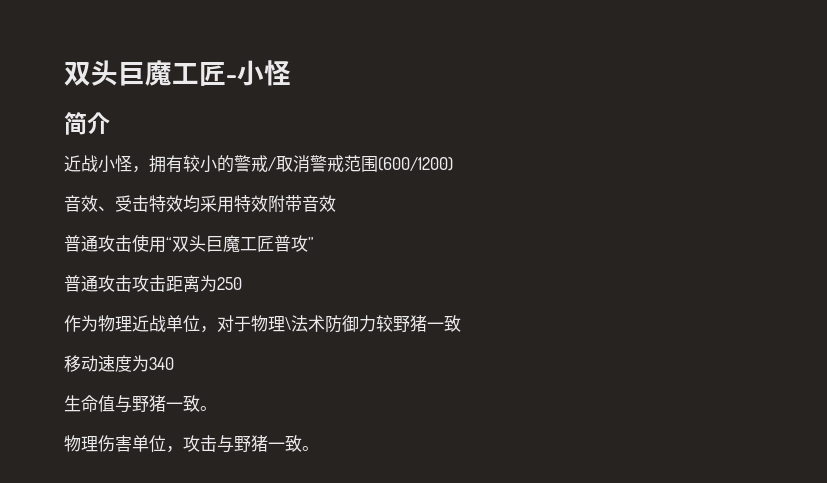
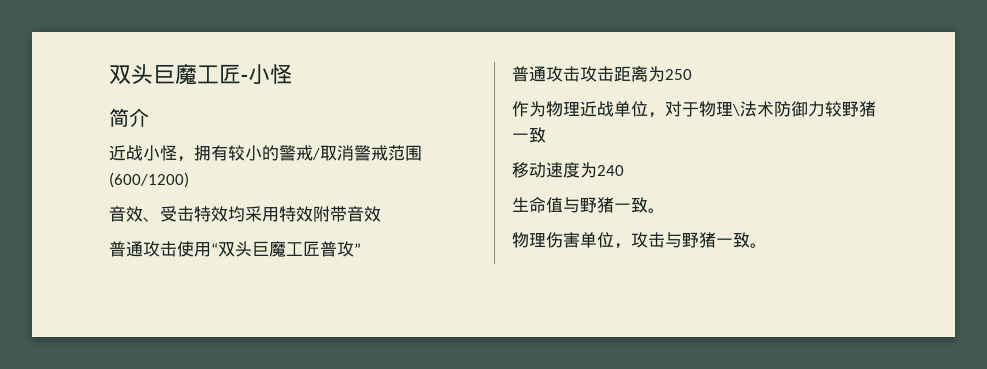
[149,357,174,370] 340 -> [597,165,624,176] 240

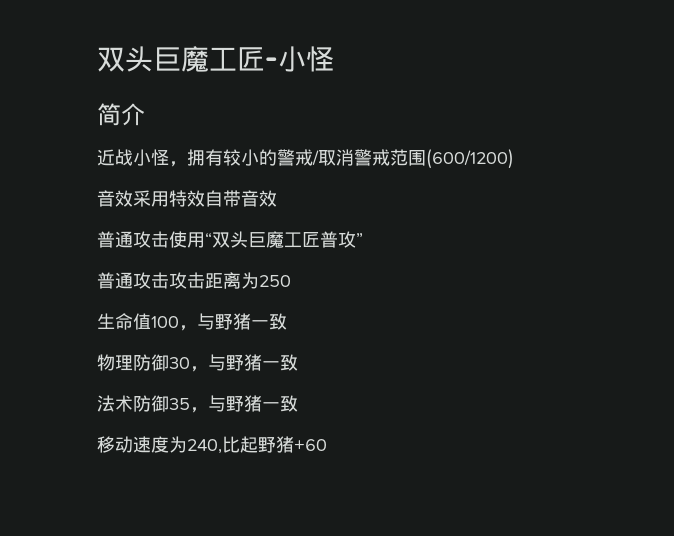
[143,206,245,222] 、受击特效均 -> (133, 198) none
[313,206,330,222] 附 -> [205,190,223,207] 自
[512,101,842,118] 作为物理近战单位，对于物理\法术防御力较 -> [97,313,287,331] [97,354,298,372] [97,395,226,413] 生命值100，与野猪一致 // 物理防御30，与野猪一致 // 法术防御35，与
[597,165,624,176] [512,197,665,213] [512,232,767,249] 240 // 生命值与野猪一致。 // 物理伤害单位，攻击与野猪一致。 -> [187,436,327,454] 240,比起野猪+60

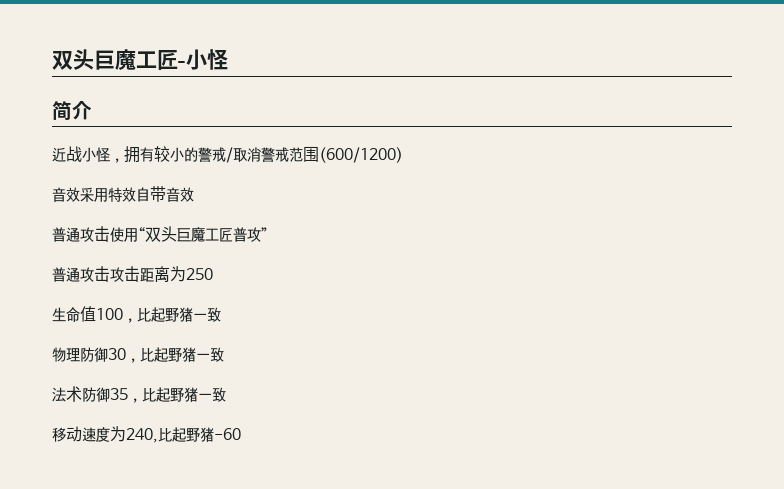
[197,313,215,330] 与 -> [137,307,165,322] 比起
[208,354,226,371] 与 -> [140,347,168,362] 比起
[208,395,226,412] 与 -> [142,387,170,402] 比起
[294,439,327,451] +60 -> [214,428,241,440] -60

